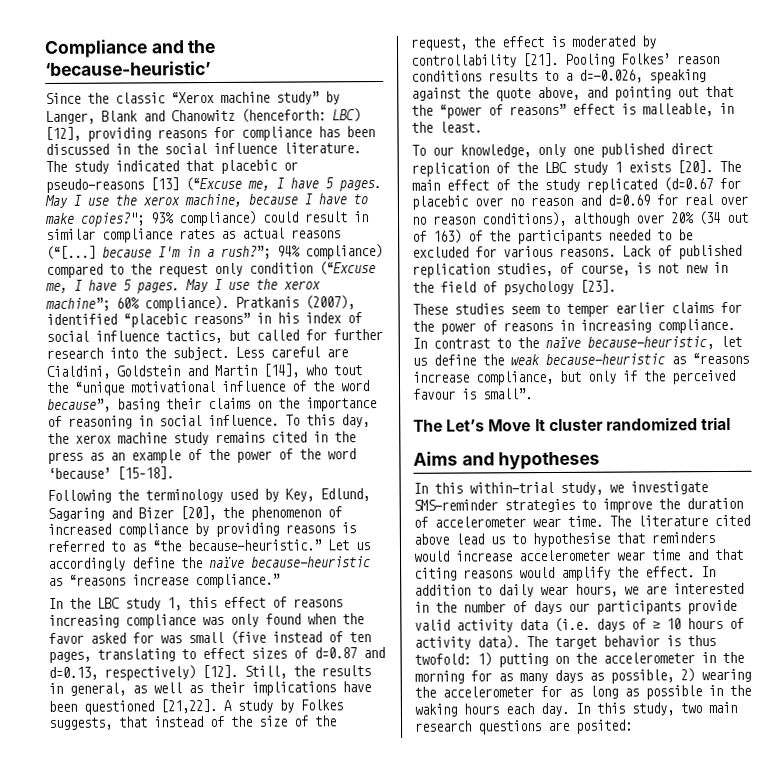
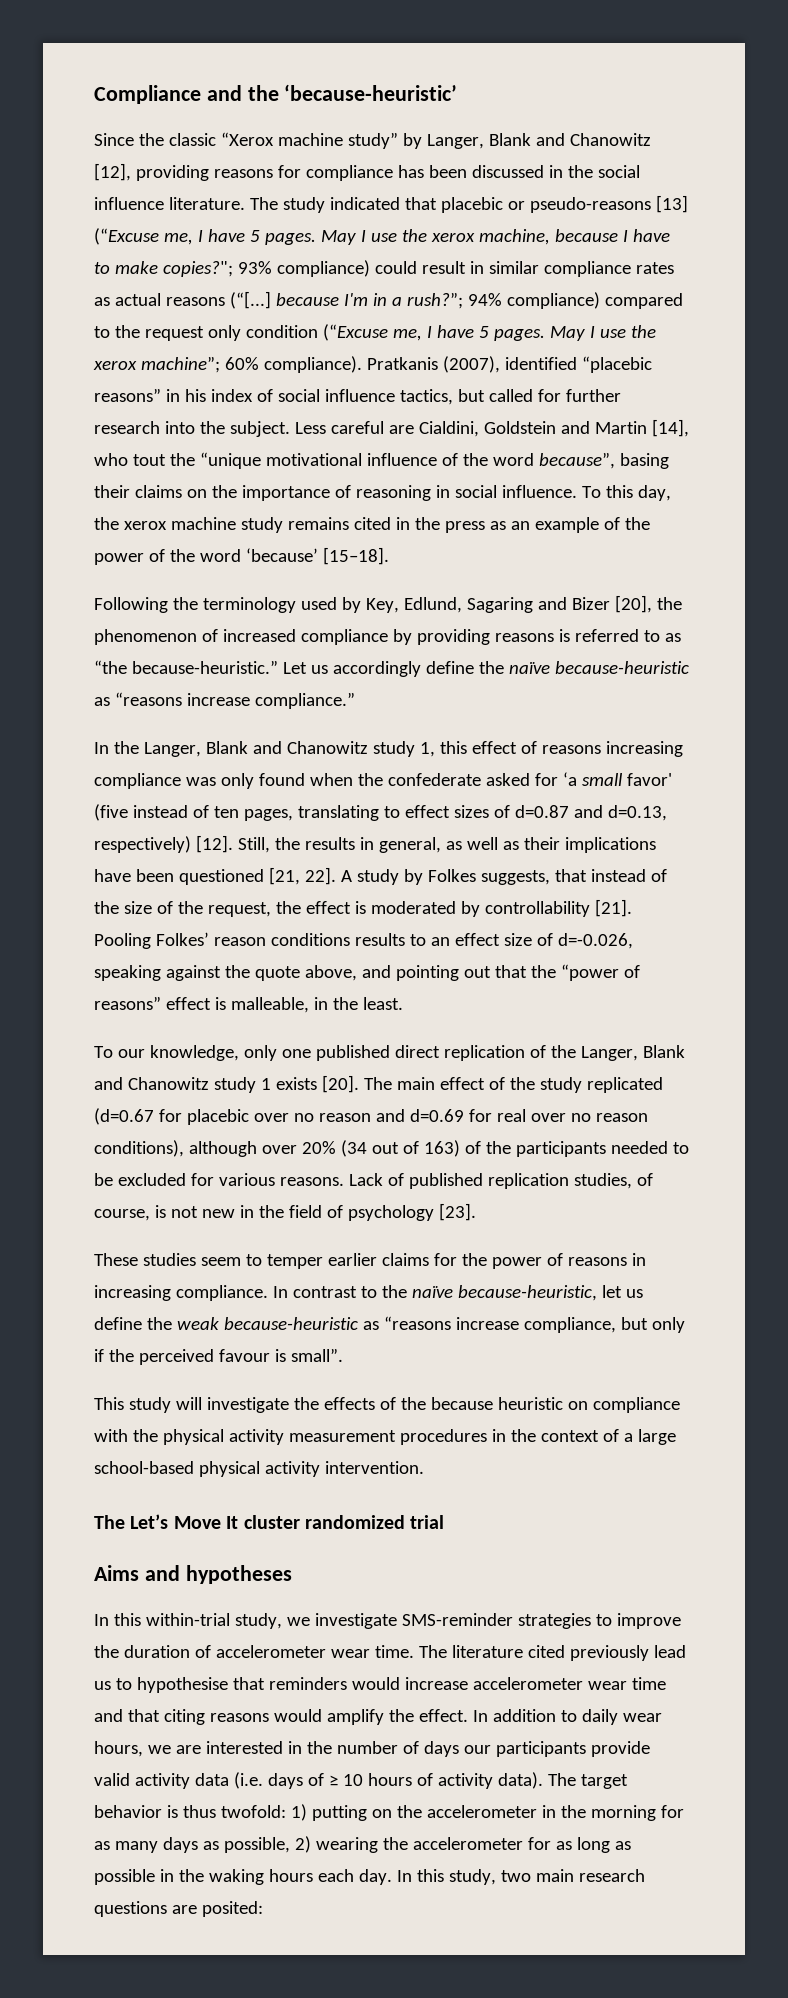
[241,108,361,123] (henceforth: LBC) -> (651, 139) none
[97,597,120,609] LBC -> [143,741,368,757] Langer, Blank and Chanowitz
[48,632,84,644] favor -> [387,773,481,786] confederate
[160,631,224,644] was small -> [562,772,672,786] ‘a small favor'
[160,698,217,714] [21,22]. -> [268,867,336,885] [21, 22].
[565,72,573,81] a -> [430,933,553,946] an effect size of
[544,161,567,174] LBC -> [580,1045,685,1061] [94,1077,209,1090] Langer, Blank and Chanowitz
(533, 394) none -> [94,1397,680,1413] [94,1429,676,1445] [94,1461,424,1477] // This study will investigate the effects of the because heuristic on compliance with the physical activity measurement procedures in the context of a large school-based physical activity intervention.
[413,533,449,545] above -> [569,1645,649,1661] previously

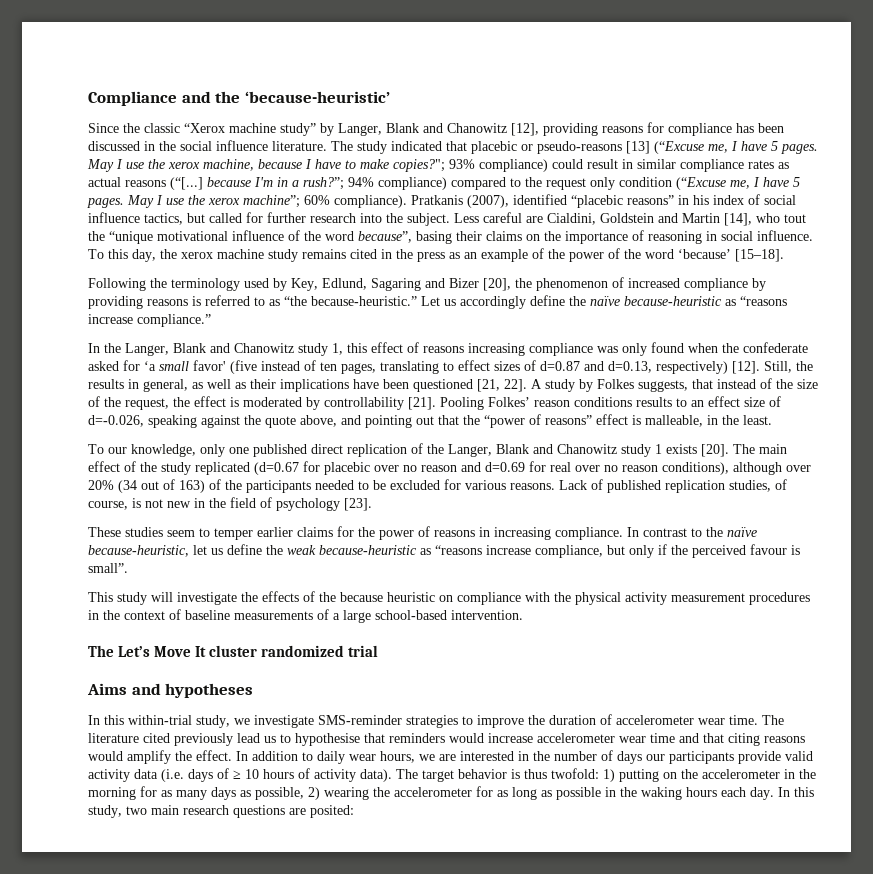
(619, 1435) none -> [185,609,329,620] baseline measurements of
[198,1461,320,1477] physical activity -> (447, 615) none

